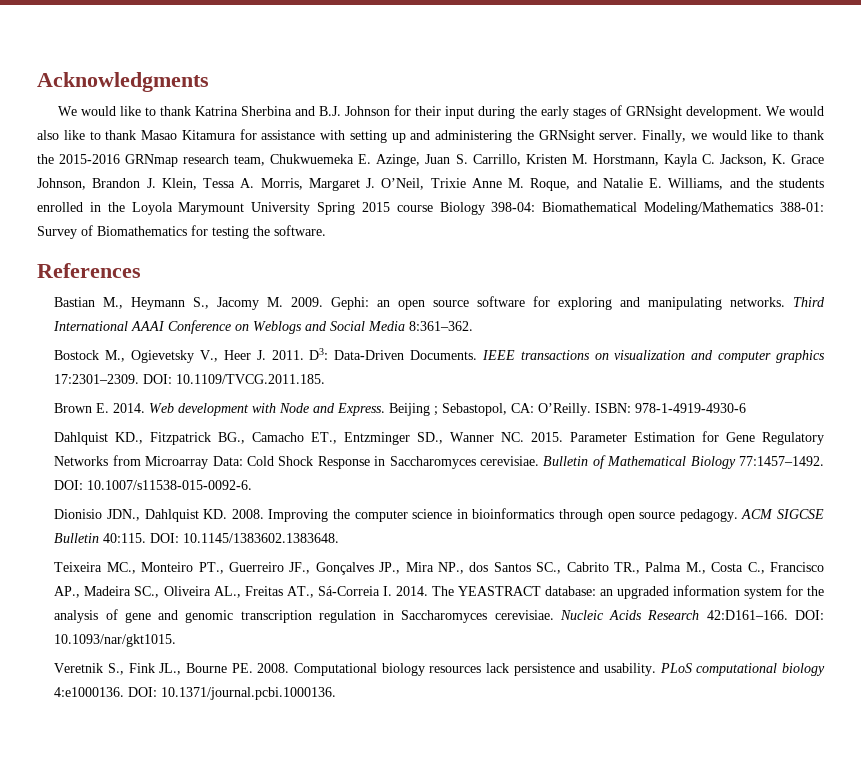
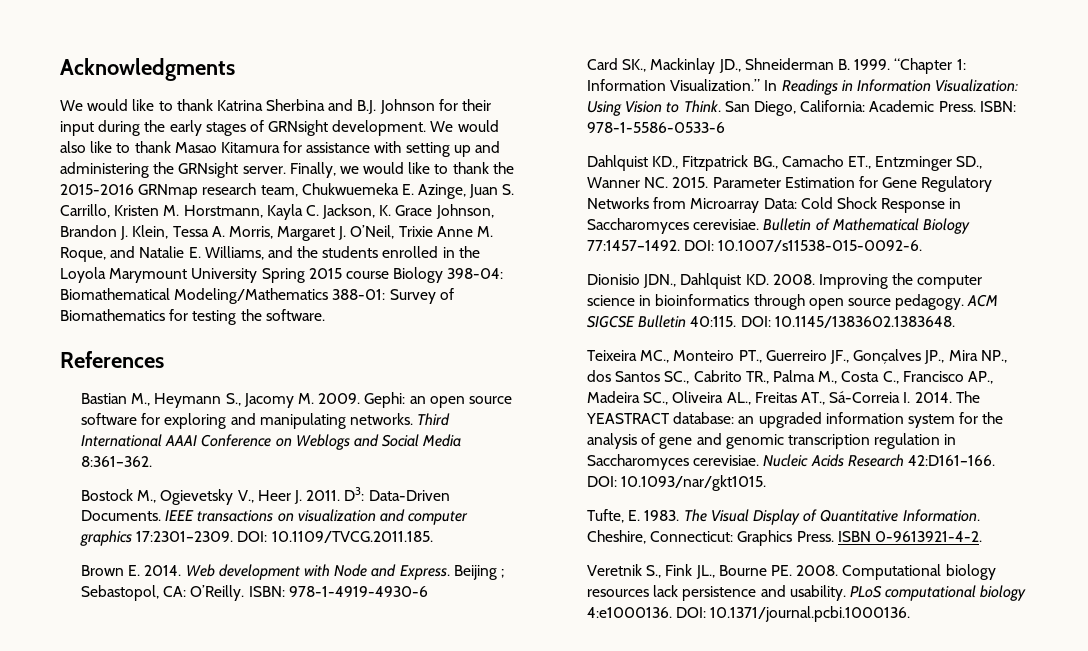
(747, 408) none -> [587,58,966,74] [587,79,1019,95] [587,100,1016,116] [587,122,726,133] // Card SK., Mackinlay JD., Shneiderman B. 1999. “Chapter 1: Information Visualization.” In Readings in Information Visualization: Using Vision to Think. San Diego, California: Academic Press. ISBN: 978-1-5586-0533-6
(177, 640) none -> [587,509,980,525] [587,530,983,546] // Tufte, E. 1983. The Visual Display of Quantitative Information. Cheshire, Connecticut: Graphics Press. ISBN 0-9613921-4-2.

